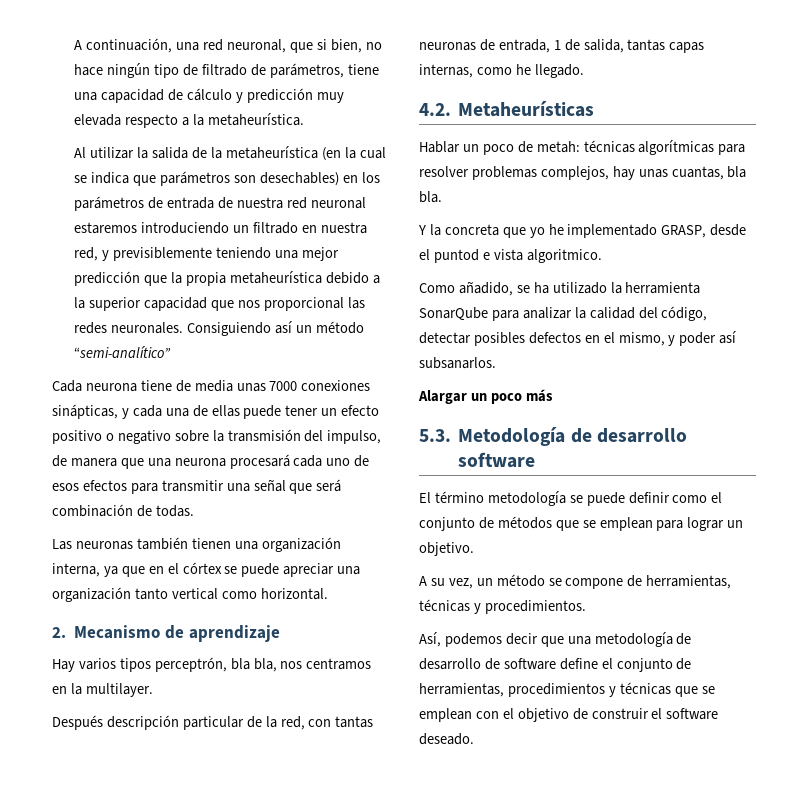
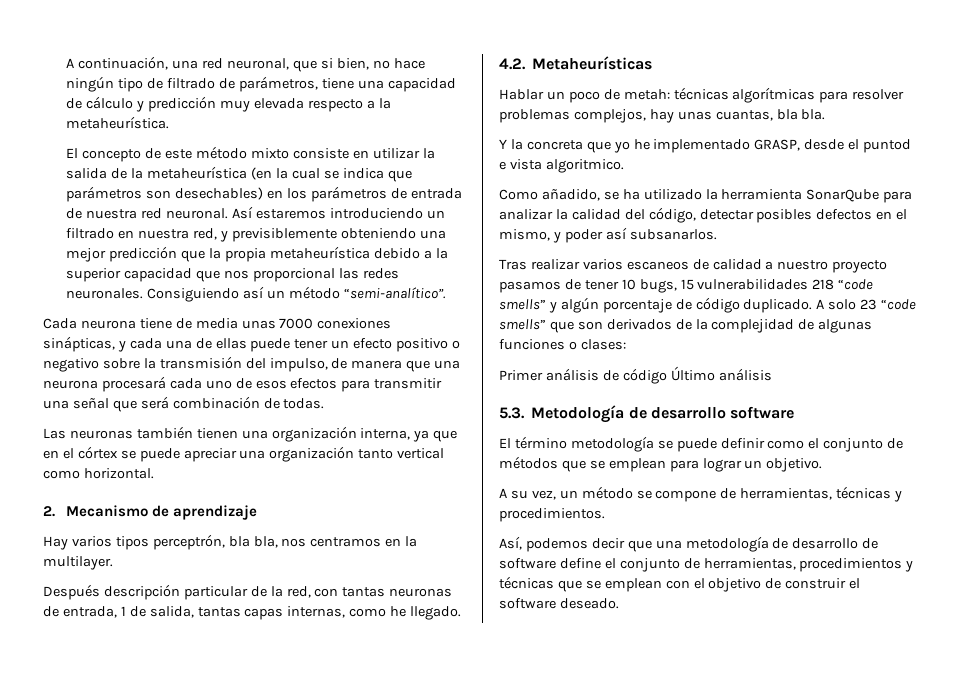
[74,147,87,158] Al -> [66,146,369,162] El concepto de este método mixto consiste en
[310,197,366,209] neuronal -> [166,206,253,219] neuronal. Así
[216,247,272,259] teniendo -> [340,228,416,239] obteniendo
[74,346,172,358] “semi-analítico” -> [343,287,446,299] “semi-analítico”.
[418,389,553,404] Alargar un poco más -> [499,259,888,273] [499,279,874,293] [499,297,917,313] [499,319,873,333] [499,339,626,350] [499,366,772,384] Tras realizar varios escaneos de calidad a nuestro proyecto pasamos de tener 10 bugs, 15 vulnerabilidades 218 “code smells” y algún porcentaje de código duplicado. A solo 23 “code smells” que son derivados de la complejidad de algunas funciones o clases: // Primer análisis de código Último análisis

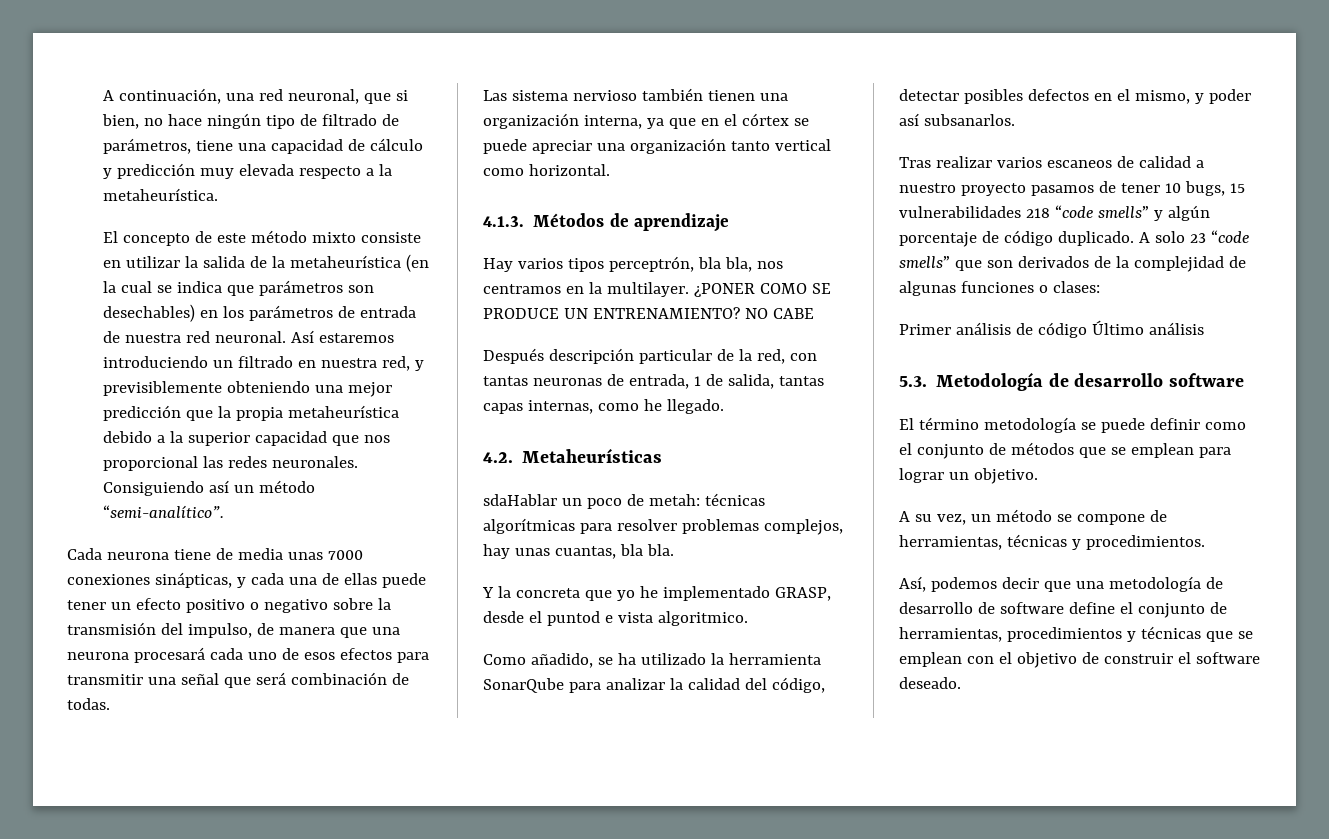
[69,430,133,439] neuronas -> [511,90,637,101] sistema nervioso
[43,505,149,517] 2. Mecanismo -> [483,213,605,227] 4.1.3. Métodos
(113, 563) none -> [693,283,831,297] [483,307,814,319] ¿PONER COMO SE PRODUCE UN ENTRENAMIENTO? NO CABE
[499,89,544,100] Hablar -> [483,494,557,506] sdaHablar

